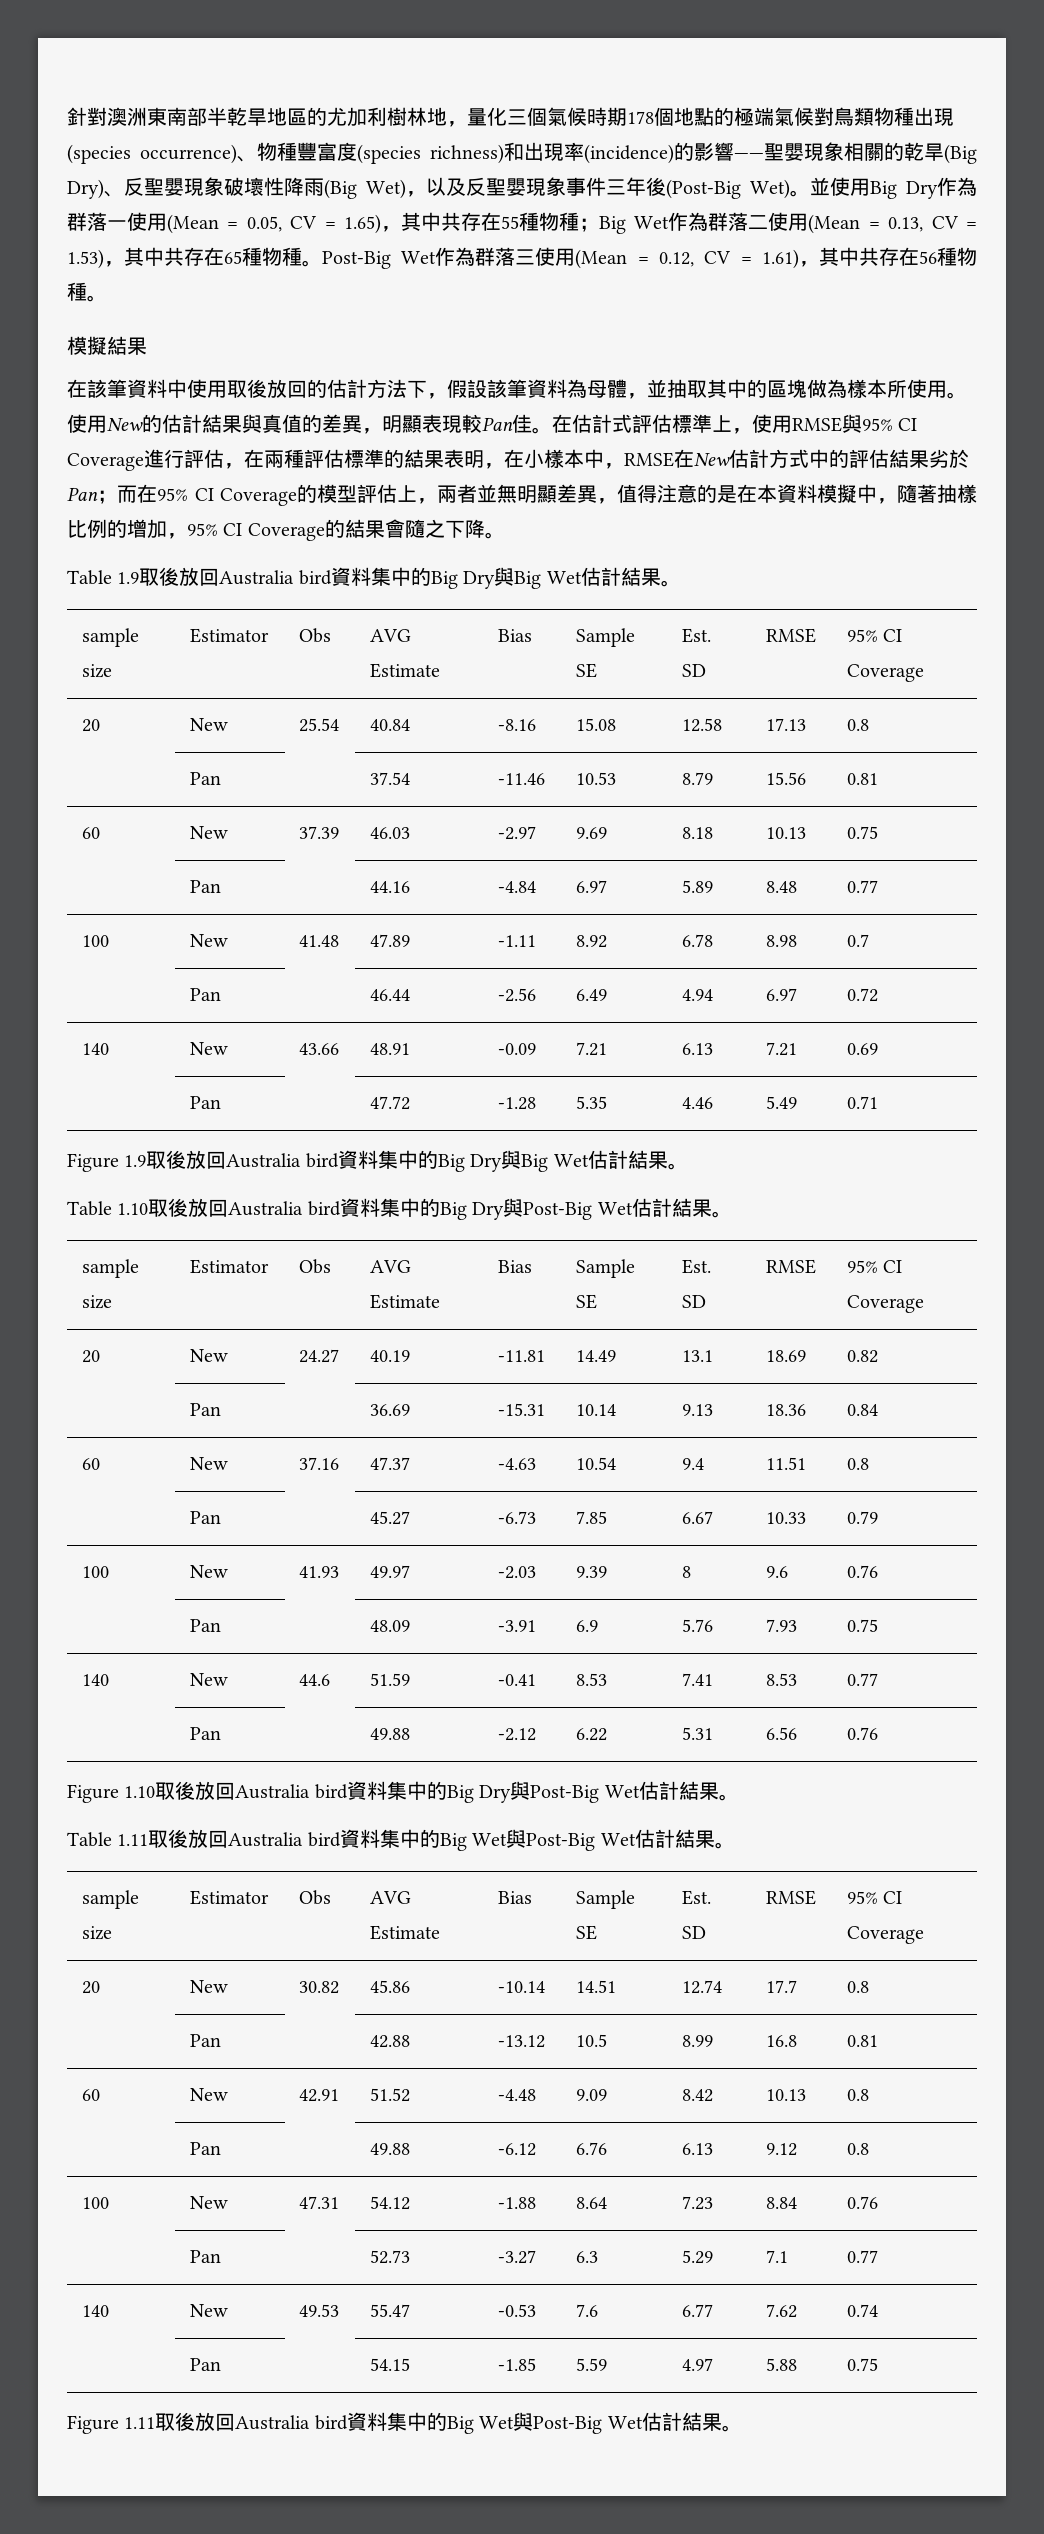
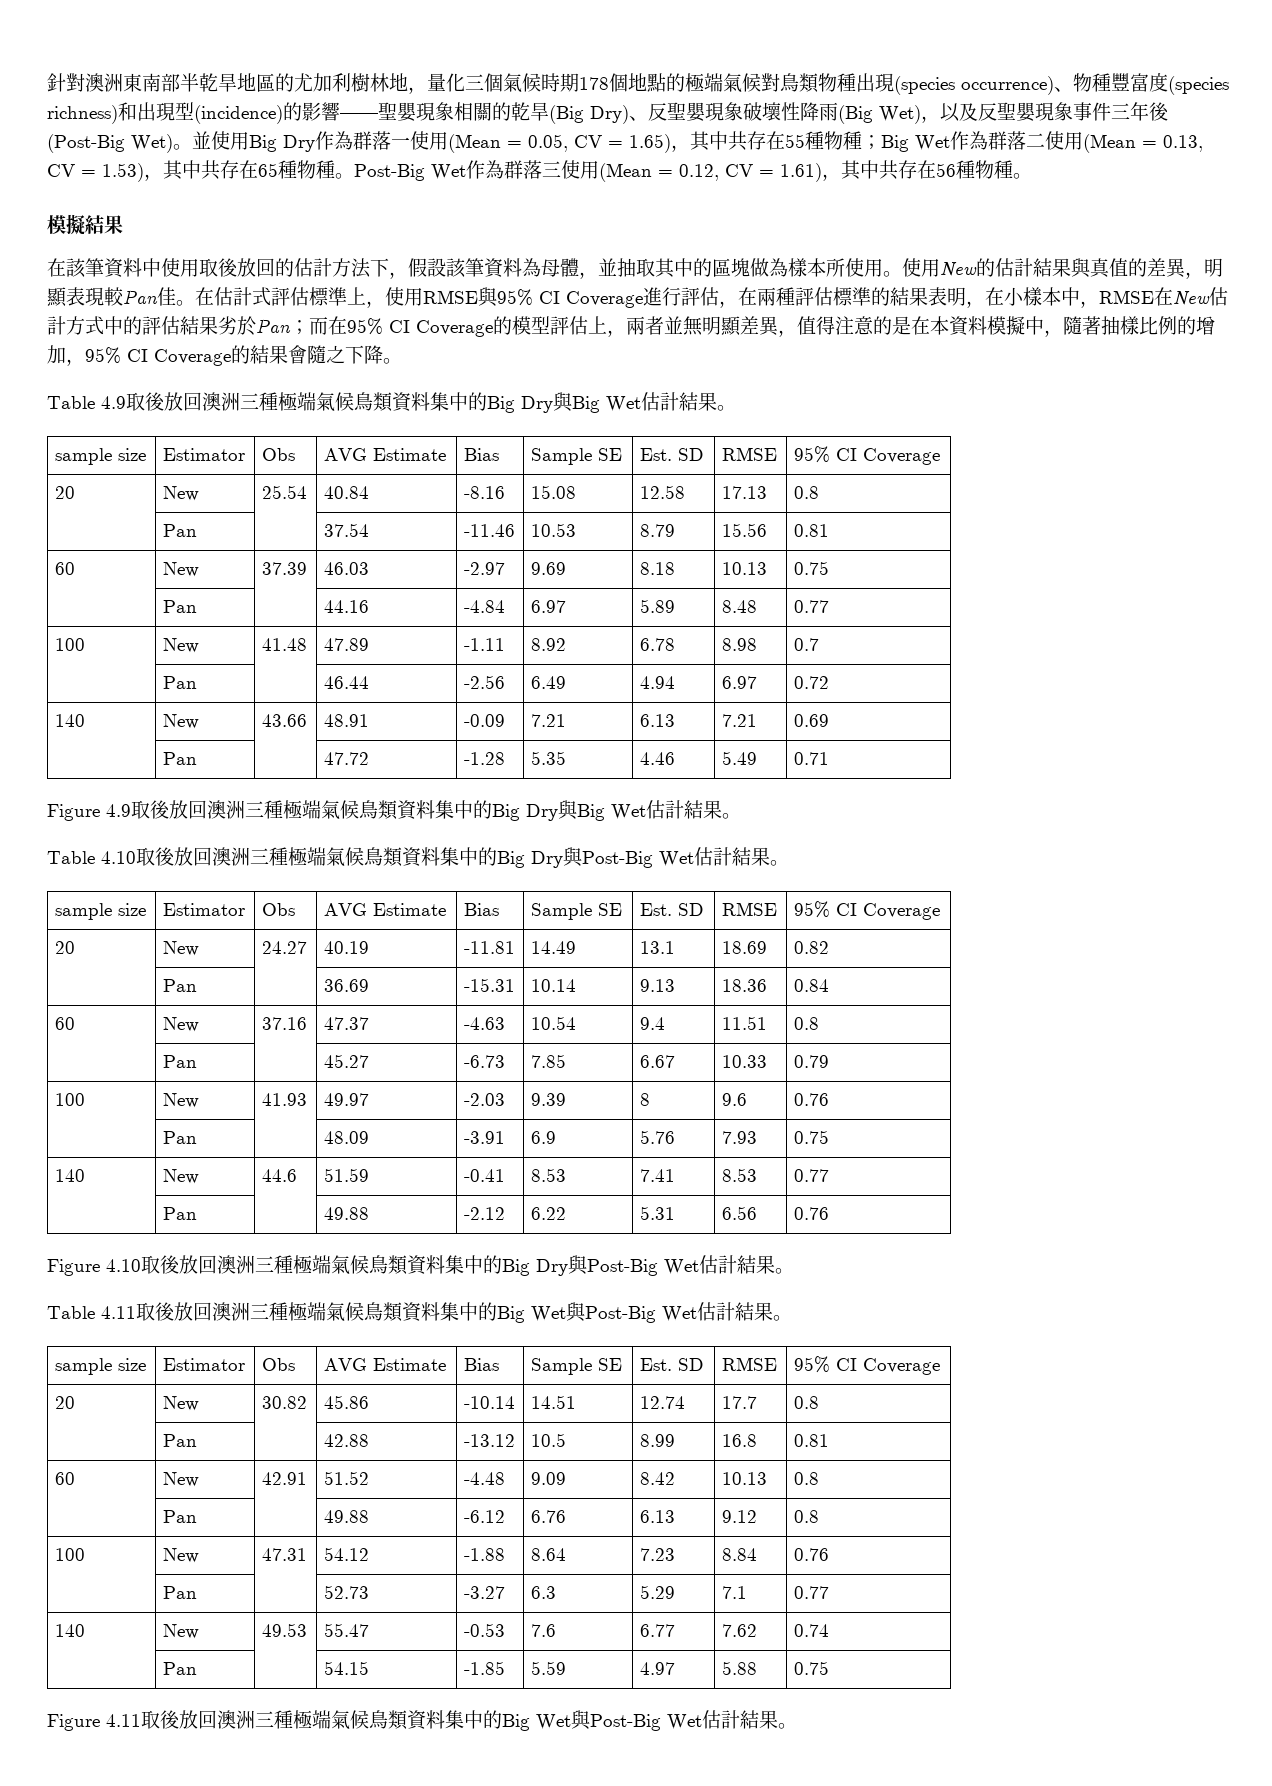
[564,142,584,161] 率 -> [175,102,194,120] 型
[117,567,332,586] 1.9取後放回Australia bird -> [101,392,393,412] 4.9取後放回澳洲三種極端氣候鳥類
[124,1150,339,1169] 1.9取後放回Australia bird -> [106,800,398,820] 4.9取後放回澳洲三種極端氣候鳥類
[117,1198,341,1217] 1.10取後放回Australia bird -> [101,847,403,867] 4.10取後放回澳洲三種極端氣候鳥類
[124,1781,348,1800] 1.10取後放回Australia bird -> [106,1255,408,1275] 4.10取後放回澳洲三種極端氣候鳥類
[117,1829,341,1848] 1.11取後放回Australia bird -> [101,1302,403,1322] 4.11取後放回澳洲三種極端氣候鳥類
[124,2412,348,2431] 1.11取後放回Australia bird -> [106,1710,408,1730] 4.11取後放回澳洲三種極端氣候鳥類

